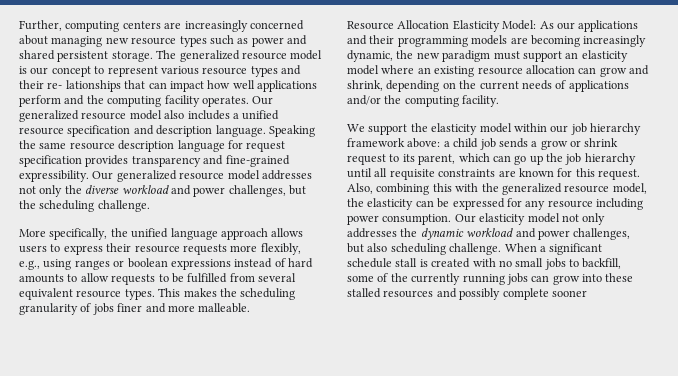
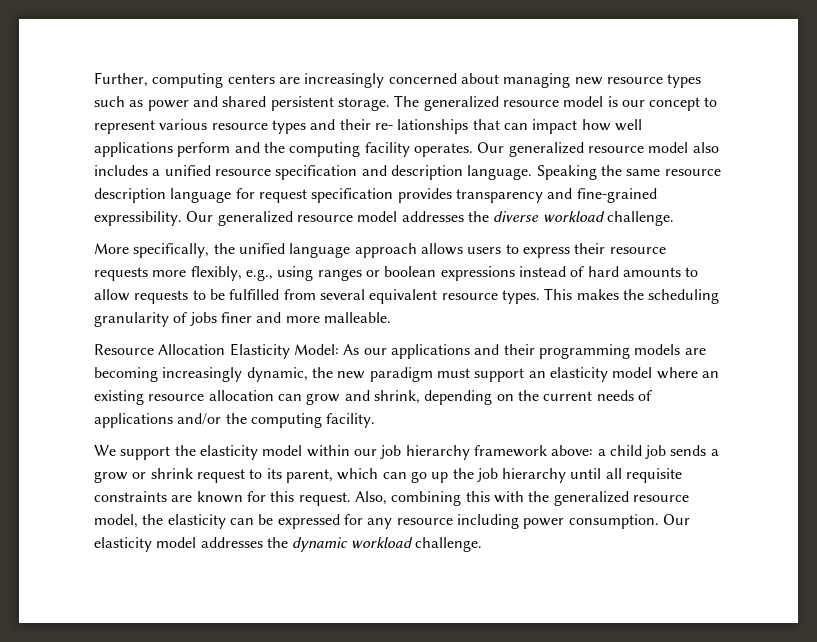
[19,185,63,197] not only -> (464, 216) none
[170,185,306,197] [19,200,95,212] and power challenges, but the scheduling -> (605, 216) none
[561,213,606,225] not only -> (197, 542) none
[515,228,631,240] [347,243,603,255] [347,258,622,270] [347,273,634,285] [347,288,587,300] and power challenges, but also scheduling challenge. When a significant schedule stall is created with no small jobs to backfill, some of the currently running jobs can grow into these stalled resources and possibly complete sooner -> [414,537,482,552] challenge.

